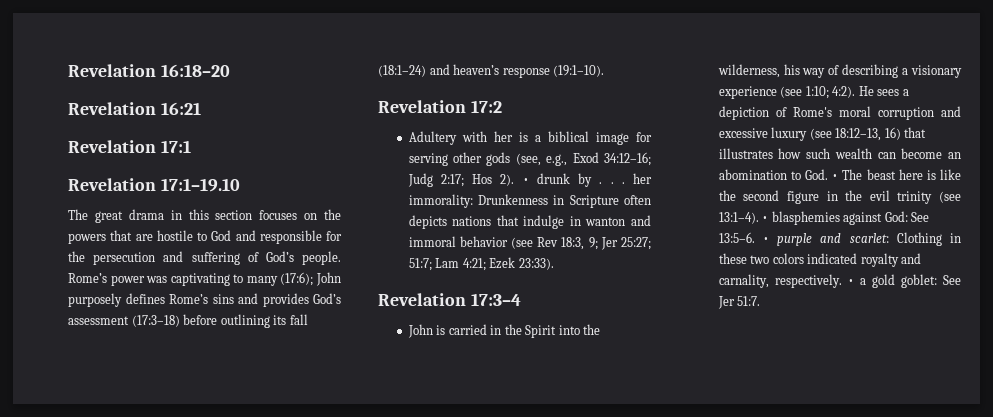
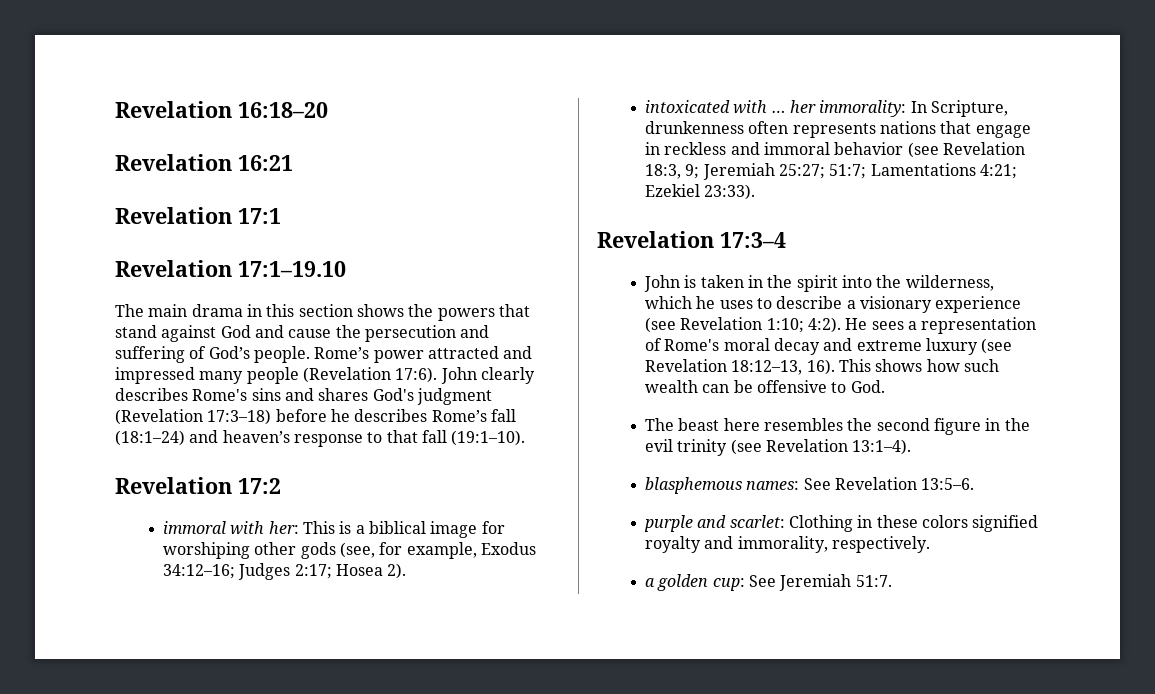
[94,211,123,223] great -> [148,304,188,317] main
[259,210,318,220] focuses on -> [356,304,404,317] shows
[135,230,342,244] are hostile to God and responsible for -> [115,325,332,342] stand against God and cause
[146,272,342,286] [68,293,341,307] [68,314,287,328] was captivating to many (17:6); John purposely defines Rome’s sins and provides God’s assessment (17:3–18) before outlining its -> [427,346,533,359] [115,367,535,384] [115,388,492,405] [115,409,487,425] attracted and impressed many people (Revelation 17:6). John clearly describes Rome's sins and shares God's judgment (Revelation 17:3–18) before he describes Rome’s
(550, 72) none -> [367,430,447,443] to that fall
[408,131,513,145] Adultery with her -> [163,521,336,535] immoral with her: This
[408,153,448,166] serving -> [163,542,251,559] worshiping
[546,152,651,166] [407,173,652,187] [408,194,651,208] [408,215,626,229] e.g., Exod 34:12–16; Judg 2:17; Hos 2). • drunk by . . . her immorality: Drunkenness in Scripture often depicts nations that indulge in wanton -> [379,542,537,559] [163,563,407,580] [645,100,1009,117] [645,121,1031,138] [645,142,727,155] for example, Exodus 34:12–16; Judges 2:17; Hosea 2). // intoxicated with … her immorality: In Scripture, drunkenness often represents nations that engage in reckless
[537,237,559,247] Rev -> [943,142,1026,155] Revelation
[600,237,618,250] Jer -> [702,163,775,180] Jeremiah
[435,257,516,271] Lam 4:21; Ezek -> [870,163,1018,179] [645,184,701,197] Lamentations 4:21; Ezekiel
[448,324,557,338] carried in the Spirit -> [700,275,838,292] taken in the spirit
[783,64,899,78] his way of describing -> [645,296,843,309] which he uses to describe
(803, 92) none -> [680,317,763,330] Revelation
[718,106,769,120] depiction -> [921,317,1037,334] representation
[877,106,961,120] [718,127,927,141] [718,148,773,159] corruption and excessive luxury (see 18:12–13, 16) that illustrates -> [774,338,1013,355] [645,359,923,375] decay and extreme luxury (see Revelation 18:12–13, 16). This shows
[901,148,961,159] [718,169,787,180] become an abomination -> [733,380,828,393] be offensive
[832,174,839,180] • -> (885, 386) //
[926,169,961,180] is like -> [764,418,844,431] resembles
(961, 197) none -> [766,439,849,452] Revelation
[762,211,930,225] • blasphemies against God: See -> [645,477,918,494] // blasphemous names: See Revelation
[762,237,769,243] • -> (975, 484) //
[750,253,858,264] two colors indicated -> [922,515,1039,532] colors signified
[718,274,769,288] carnality, -> [737,536,828,553] immorality,
[847,274,961,288] [717,296,735,309] • a gold goblet: See Jer -> [645,574,852,591] // a golden cup: See Jeremiah

